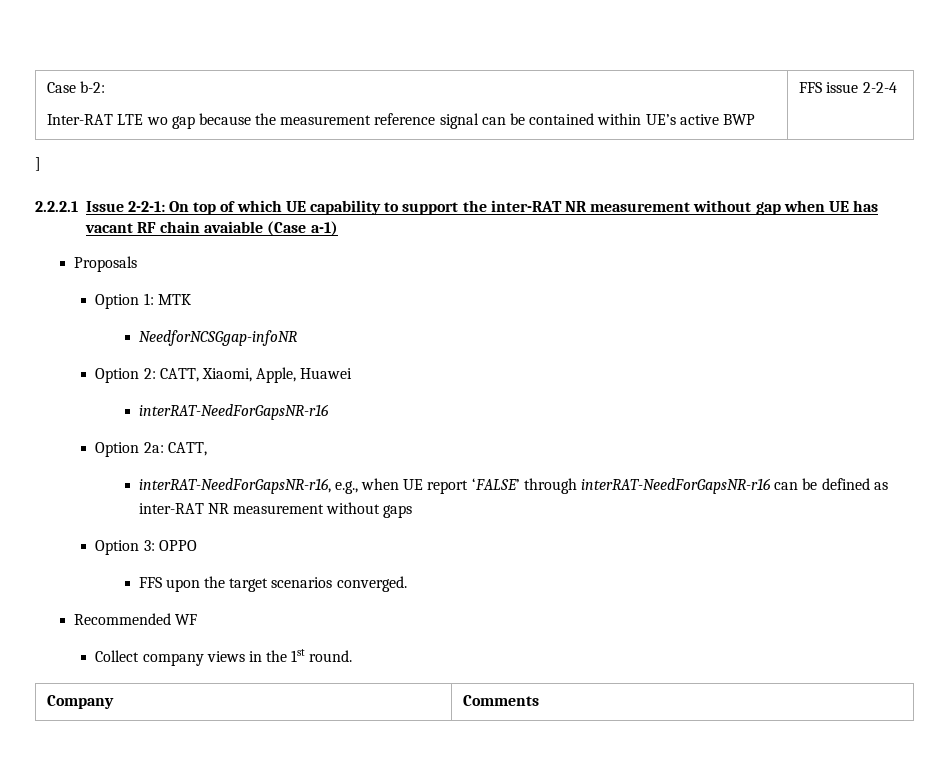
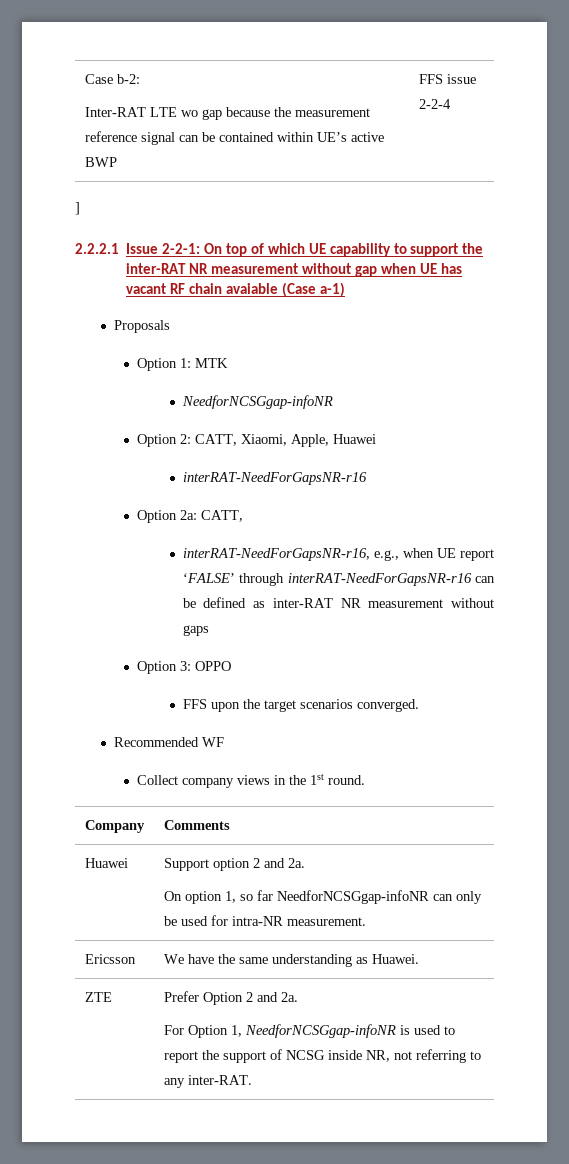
(540, 700) none -> [84,858,128,868] [163,858,305,871] [163,890,482,904] [163,915,366,926] [84,954,136,964] [163,954,419,967] [84,992,112,1002] [163,991,298,1005] [163,1024,455,1038] [163,1049,481,1063] [163,1075,252,1088] // Huawei | Support option 2 and 2a. // On option 1, so far NeedforNCSGgap-infoNR can only be used for intra-NR measurement. // Ericsson | We have the same understanding as Huawei. // ZTE | Prefer Option 2 and 2a. // For Option 1, NeedforNCSGgap-infoNR is used to report the support of NCSG inside NR, not referring to any inter-RAT.

